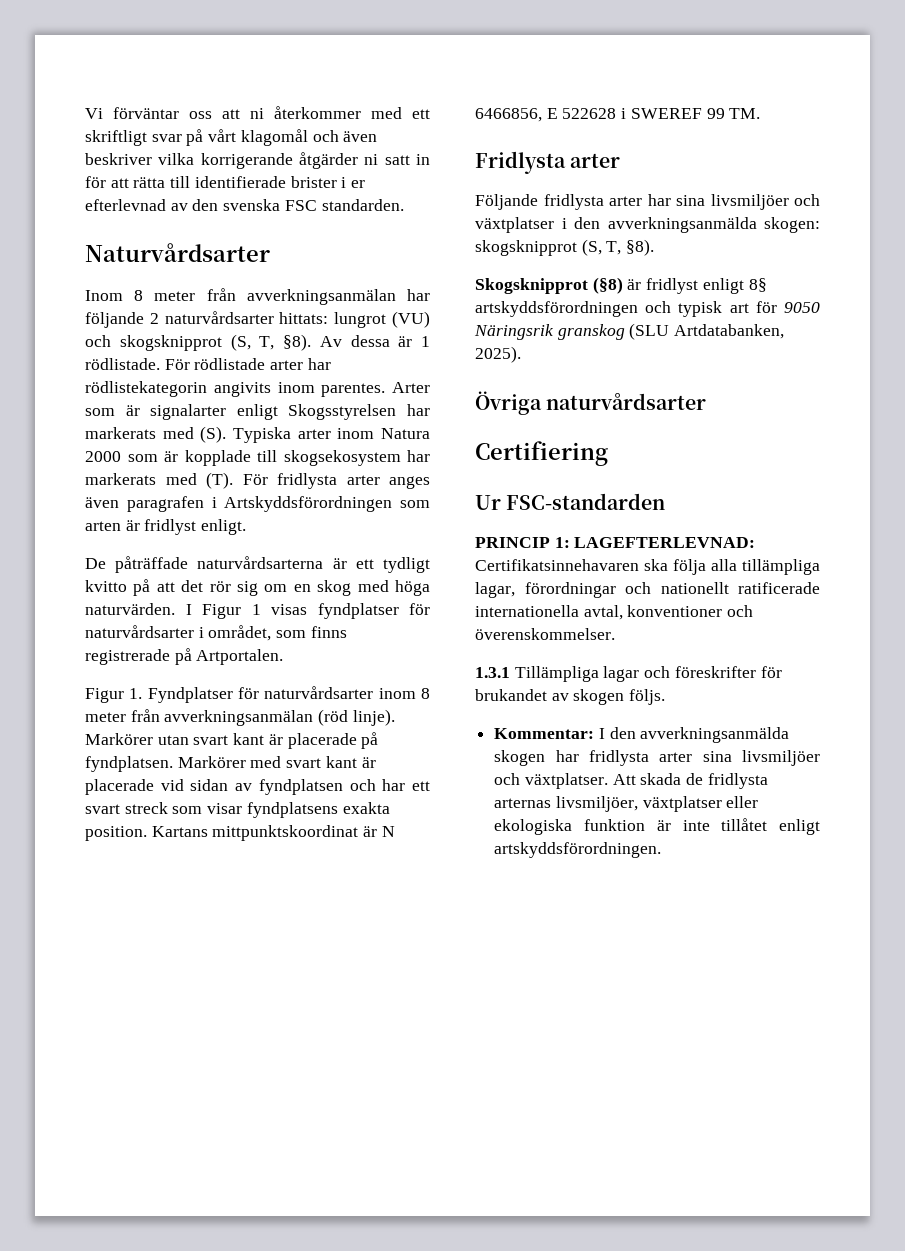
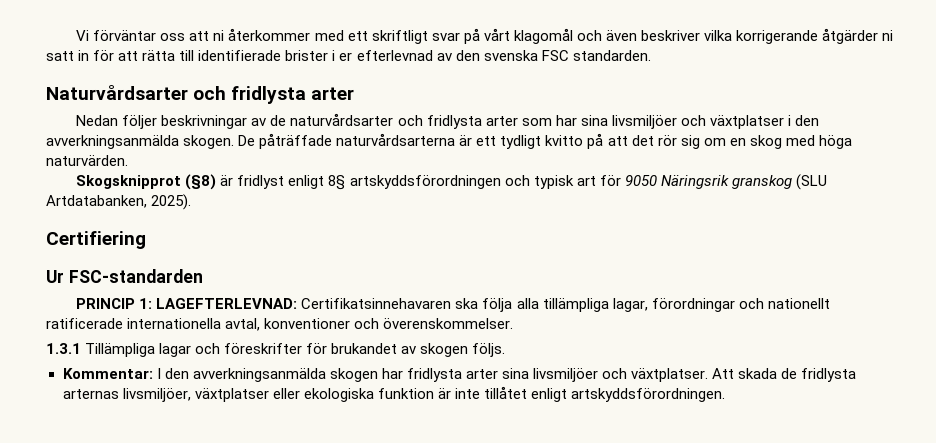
[85,288,430,305] [85,311,431,328] [85,334,430,351] [85,358,331,370] [85,381,430,397] [85,404,430,420] [85,426,430,443] [85,450,430,466] [85,472,430,489] [85,496,430,512] [85,519,247,535] // Inom 8 meter från avverkningsanmälan har följande 2 naturvårdsarter hittats: lungrot (VU) och skogsknipprot (S, T, §8). Av dessa är 1 rödlistade. För rödlistade arter har rödlistekategorin angivits inom parentes. Arter som är signalarter enligt Skogsstyrelsen har markerats med (S). Typiska arter inom Natura 2000 som är kopplade till skogsekosystem har markerats med (T). För fridlysta arter anges även paragrafen i Artskyddsförordningen som arten är fridlyst enligt. // -> [193,86,355,104] [76,113,819,129] [46,135,235,149] och fridlysta arter // Nedan följer beskrivningar av de naturvårdsarter och fridlysta arter som har sina livsmiljöer och växtplatser i den avverkningsanmälda skogen.
[185,603,430,619] [85,625,347,641] [85,648,284,665] [85,686,430,703] [85,709,395,726] [85,732,379,749] [85,756,376,772] [85,779,431,795] [85,802,390,818] [85,825,395,841] [475,108,761,122] [475,151,621,174] [475,194,820,210] [475,217,820,233] [475,239,655,256] I Figur 1 visas fyndplatser för naturvårdsarter i området, som finns registrerade på Artportalen. // Figur 1. Fyndplatser för naturvårdsarter inom 8 meter från avverkningsanmälan (röd linje). Markörer utan svart kant är placerade på fyndplatsen. Markörer med svart kant är placerade vid sidan av fyndplatsen och har ett svart streck som visar fyndplatsens exakta position. Kartans mittpunktskoordinat är N 6466856, E 522628 i SWEREF 99 TM. // Fridlysta arter // Följande fridlysta arter har sina livsmiljöer och växtplatser i den avverkningsanmälda skogen: skogsknipprot (S, T, §8). -> (128, 160) none
[475,391,707,415] // Övriga naturvårdsarter -> (192, 202) none

